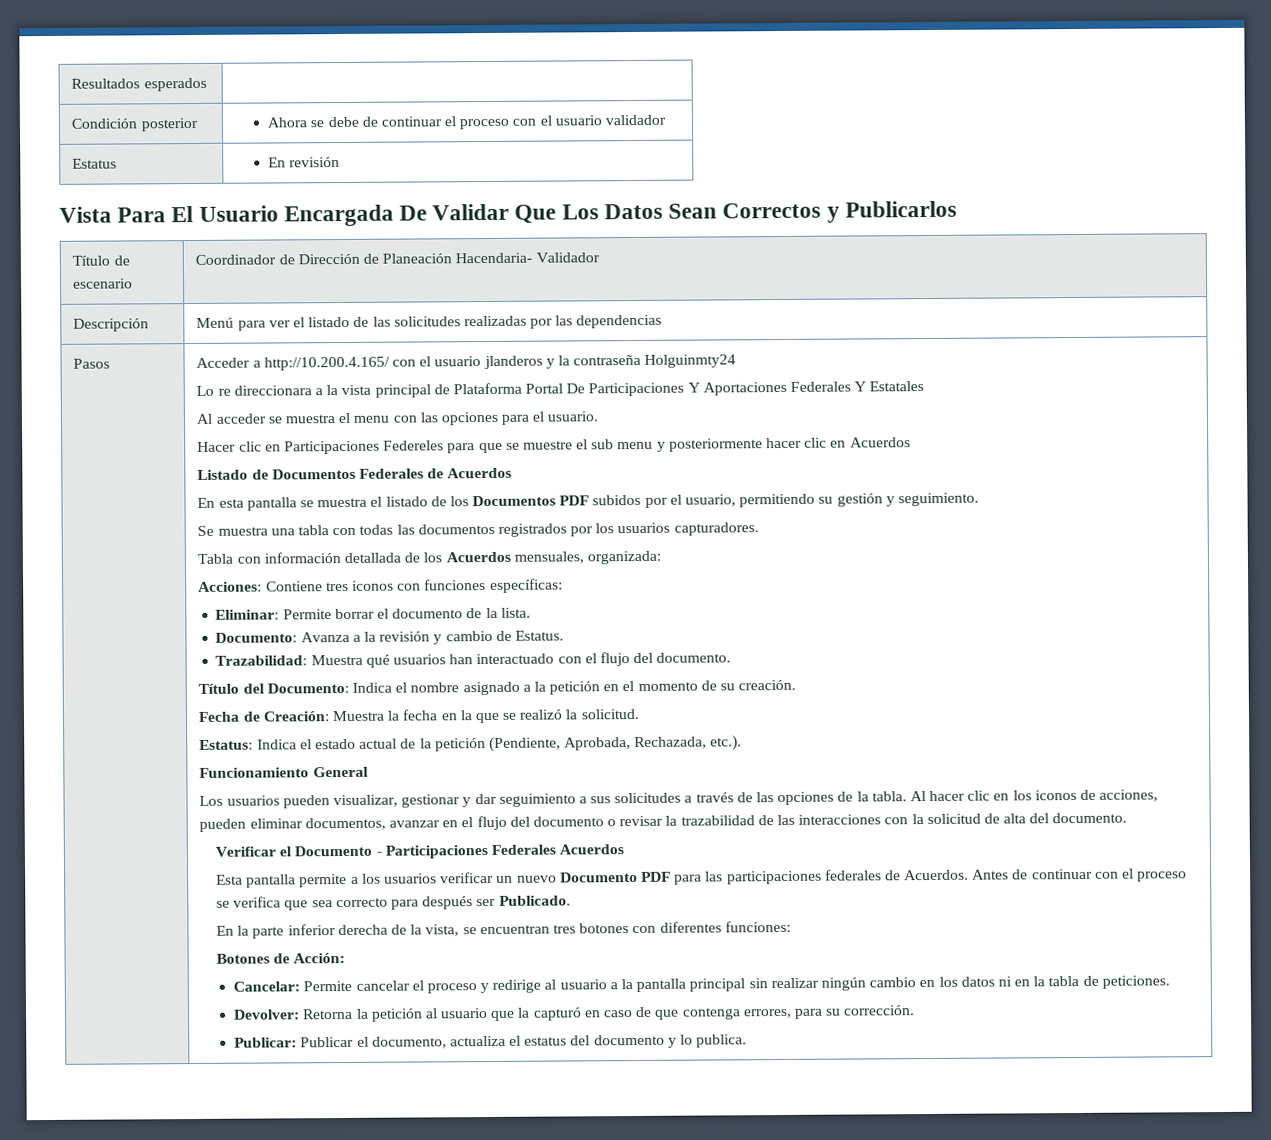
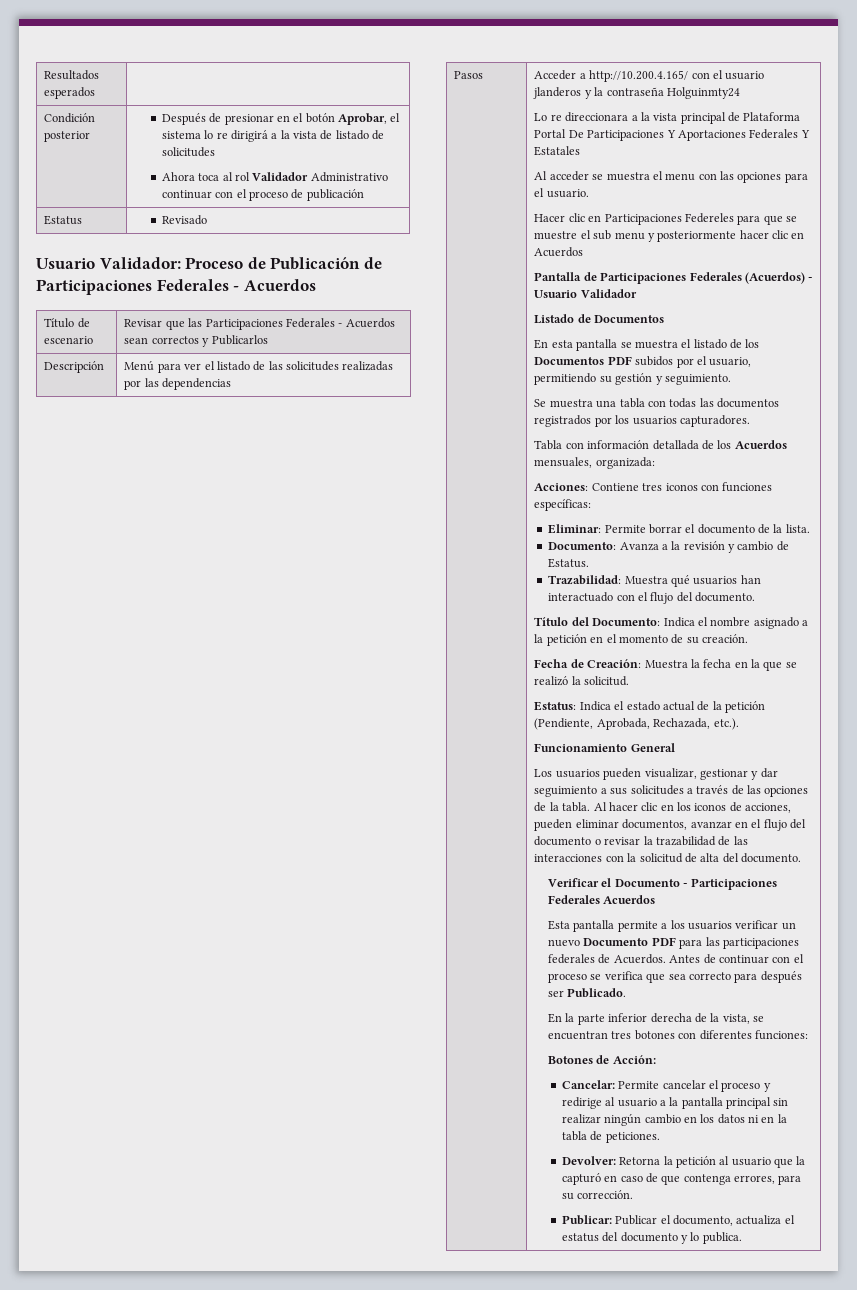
[267,114,667,130] [72,158,118,169] [268,157,341,168] [59,200,957,227] [72,255,130,266] [73,278,134,289] [195,252,600,265] Ahora se debe de continuar el proceso con el usuario validador // Estatus | En revisión // Vista Para El Usuario Encargada De Validar Que Los Datos Sean Correctos y Publicarlos // Título de escenario | Coordinador de Dirección de Planeación Hacendaria- Validador -> [161,113,401,125] [161,130,385,142] [161,147,215,157] [161,172,388,182] [161,189,364,201] [44,215,83,225] [161,215,207,225] [36,257,382,270] [36,279,316,295] [44,318,90,328] [44,336,94,344] [124,318,395,330] [124,335,268,347] Después de presionar en el botón Aprobar, el sistema lo re dirigirá a la vista de listado de solicitudes // Ahora toca al rol Validador Administrativo continuar con el proceso de publicación // Estatus | Revisado // Usuario Validador: Proceso de Publicación de Participaciones Federales - Acuerdos // Título de escenario | Revisar que las Participaciones Federales - Acuerdos sean correctos y Publicarlos
(911, 442) none -> [534,272,813,284] [534,289,637,298] // Pantalla de Participaciones Federales (Acuerdos) - Usuario Validador
[358,467,513,479] Federales de Acuerdos -> (665, 319) none

